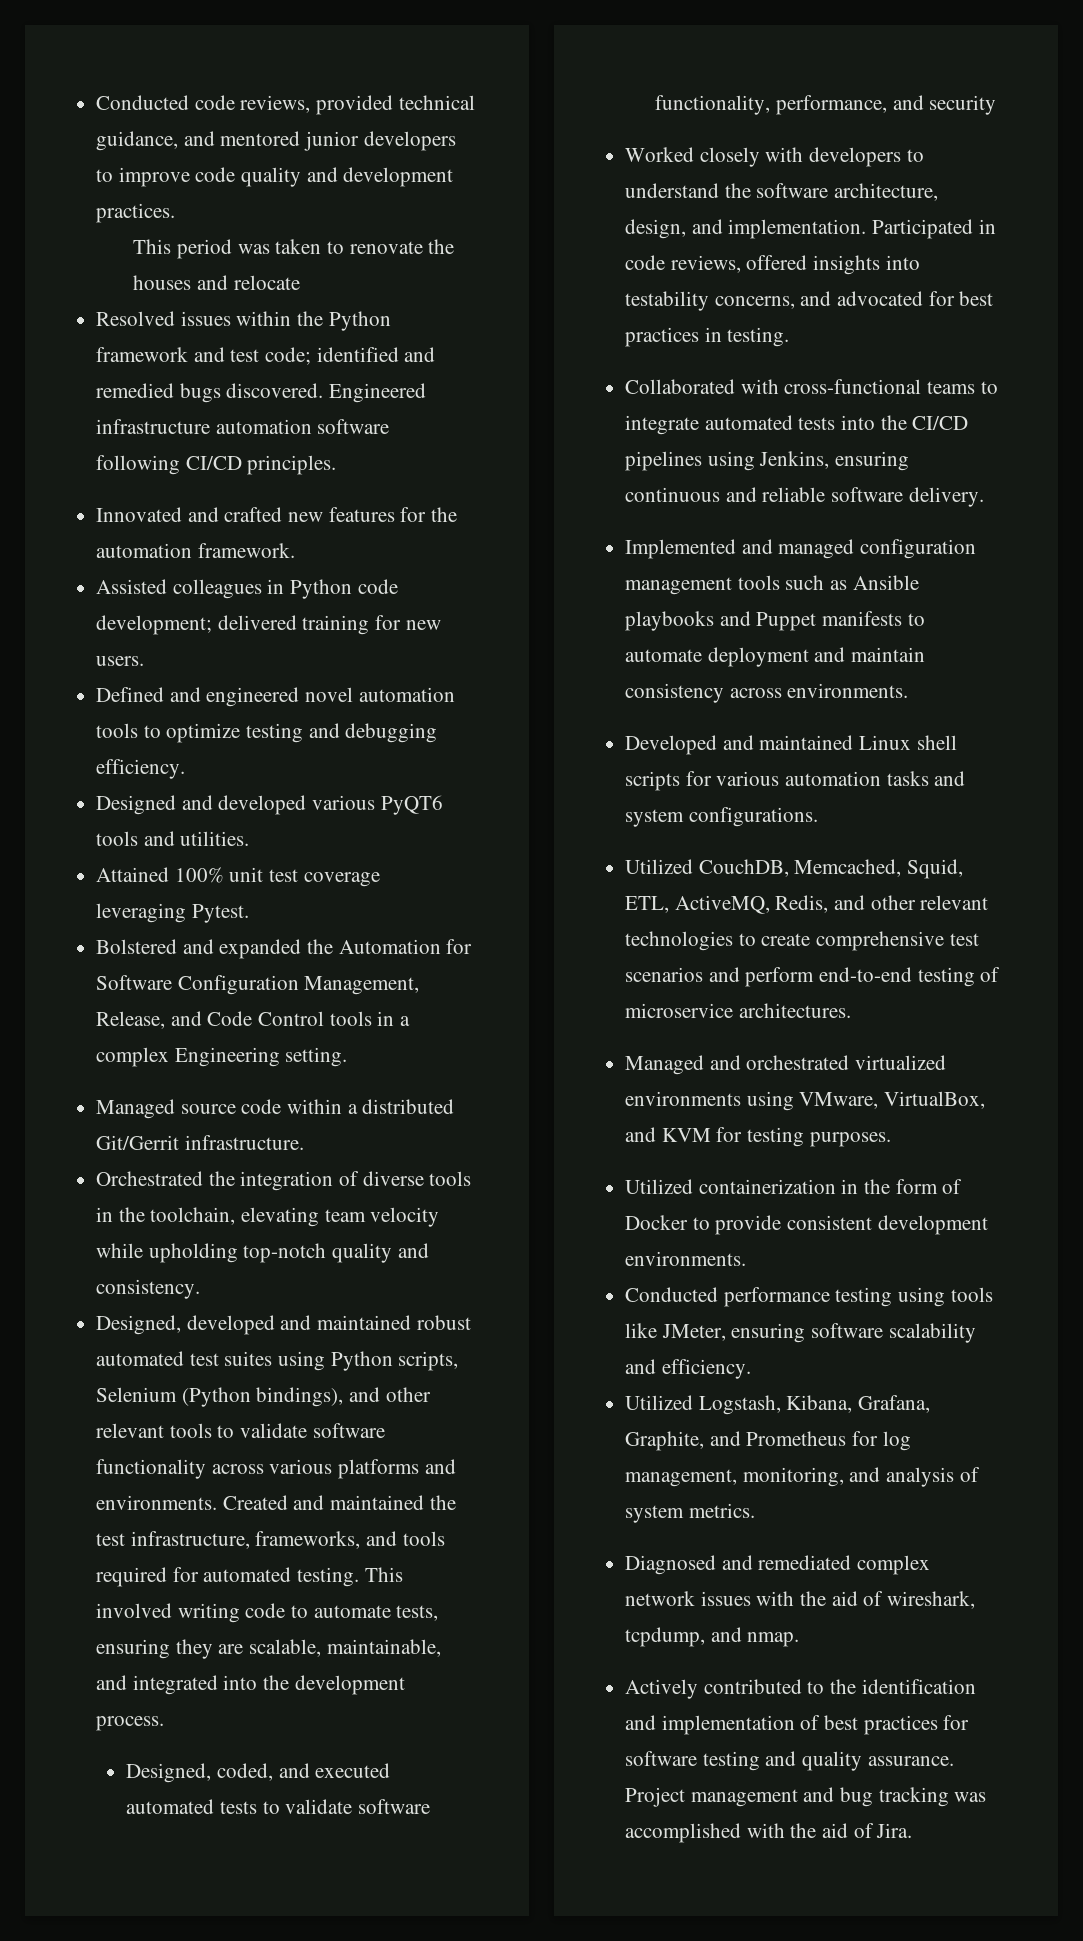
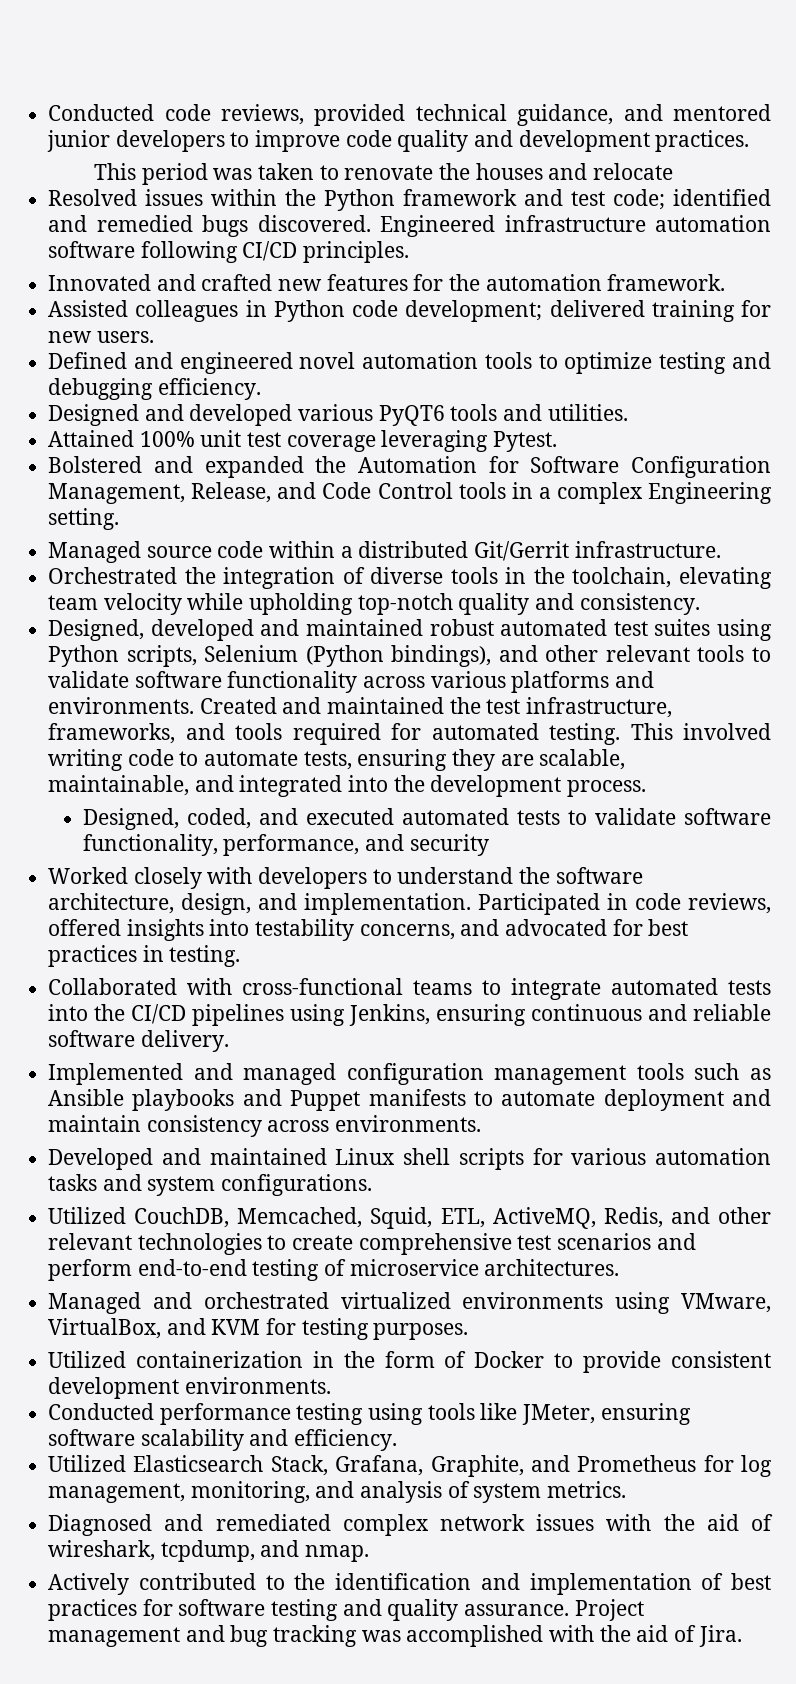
[698,1395,853,1415] Logstash, Kibana, -> [133,1455,328,1476] Elasticsearch Stack,

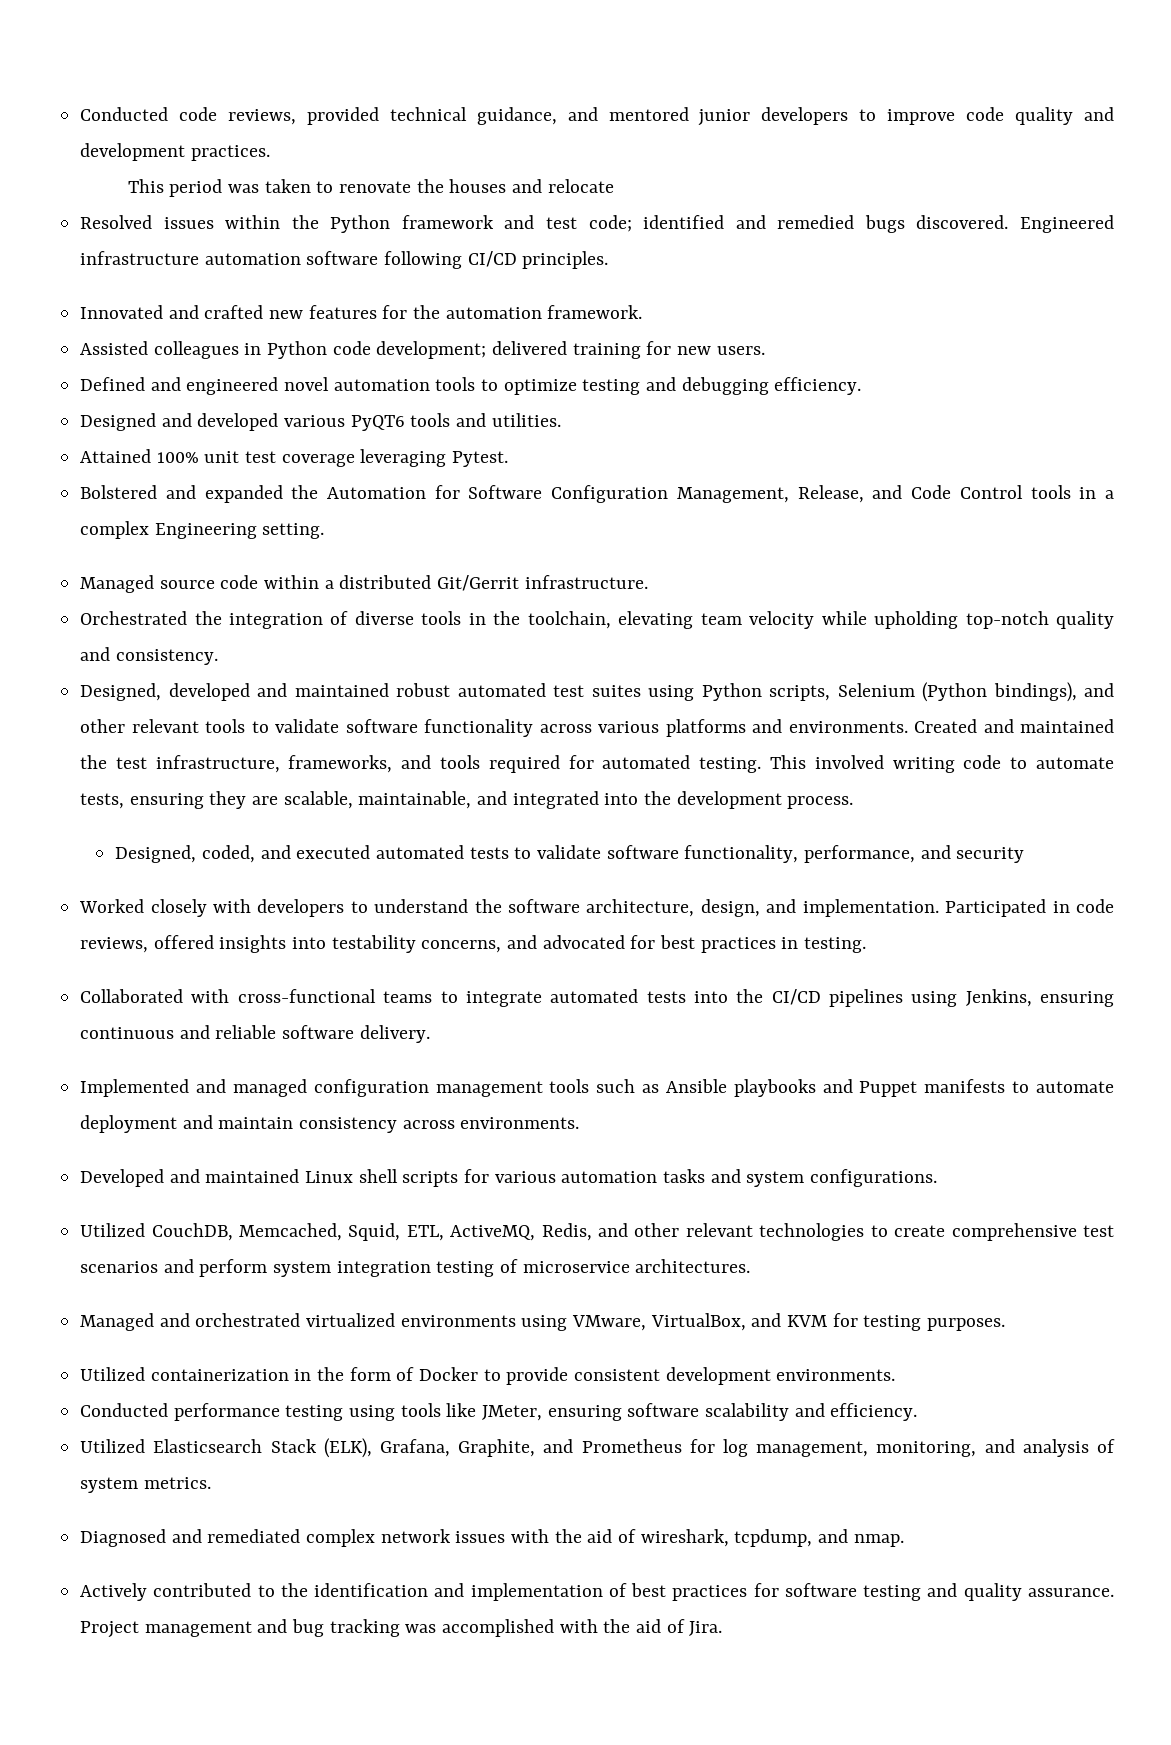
[137,1259,247,1276] end-to-end -> [273,1261,431,1277] system integration
[270,1455,328,1476] Stack, -> [270,1438,372,1458] Stack (ELK),

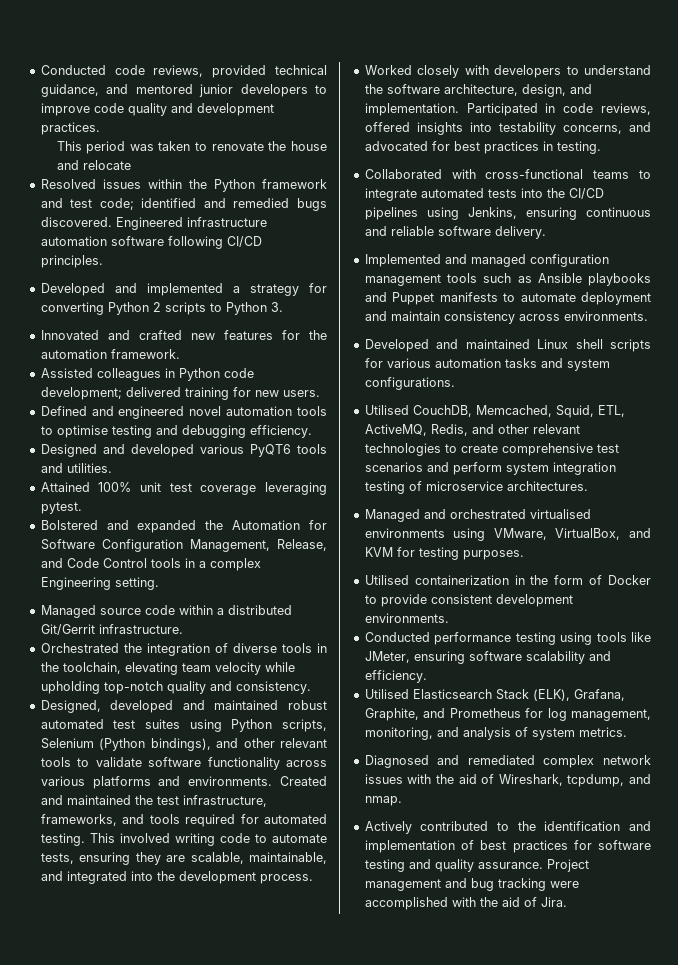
[449,179,507,193] houses -> [291,141,328,151] house
(609, 260) none -> [40,283,328,296] [40,302,283,315] // Developed and implemented a strategy for converting Python 2 scripts to Python 3.
[503,379,577,395] optimize -> [56,425,108,438] optimise
[452,451,509,467] Pytest. -> [40,502,82,514] pytest.
[115,845,1025,863] // Designed, coded, and executed automated tests to validate software functionality, performance, and security -> (313, 879) none
[80,1223,146,1237] Utilized -> [364,405,409,415] Utilised
[306,1313,396,1327] virtualized -> [529,509,591,519] virtualised
[80,1367,146,1381] Utilized -> [364,575,409,585] Utilised
[80,1439,146,1453] Utilized -> [364,689,409,699] Utilised
[640,1529,729,1547] wireshark, -> [498,774,563,786] Wireshark,
[405,1624,437,1633] was -> [549,881,579,888] were

